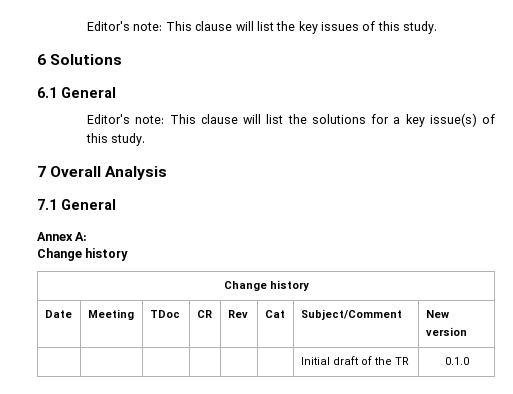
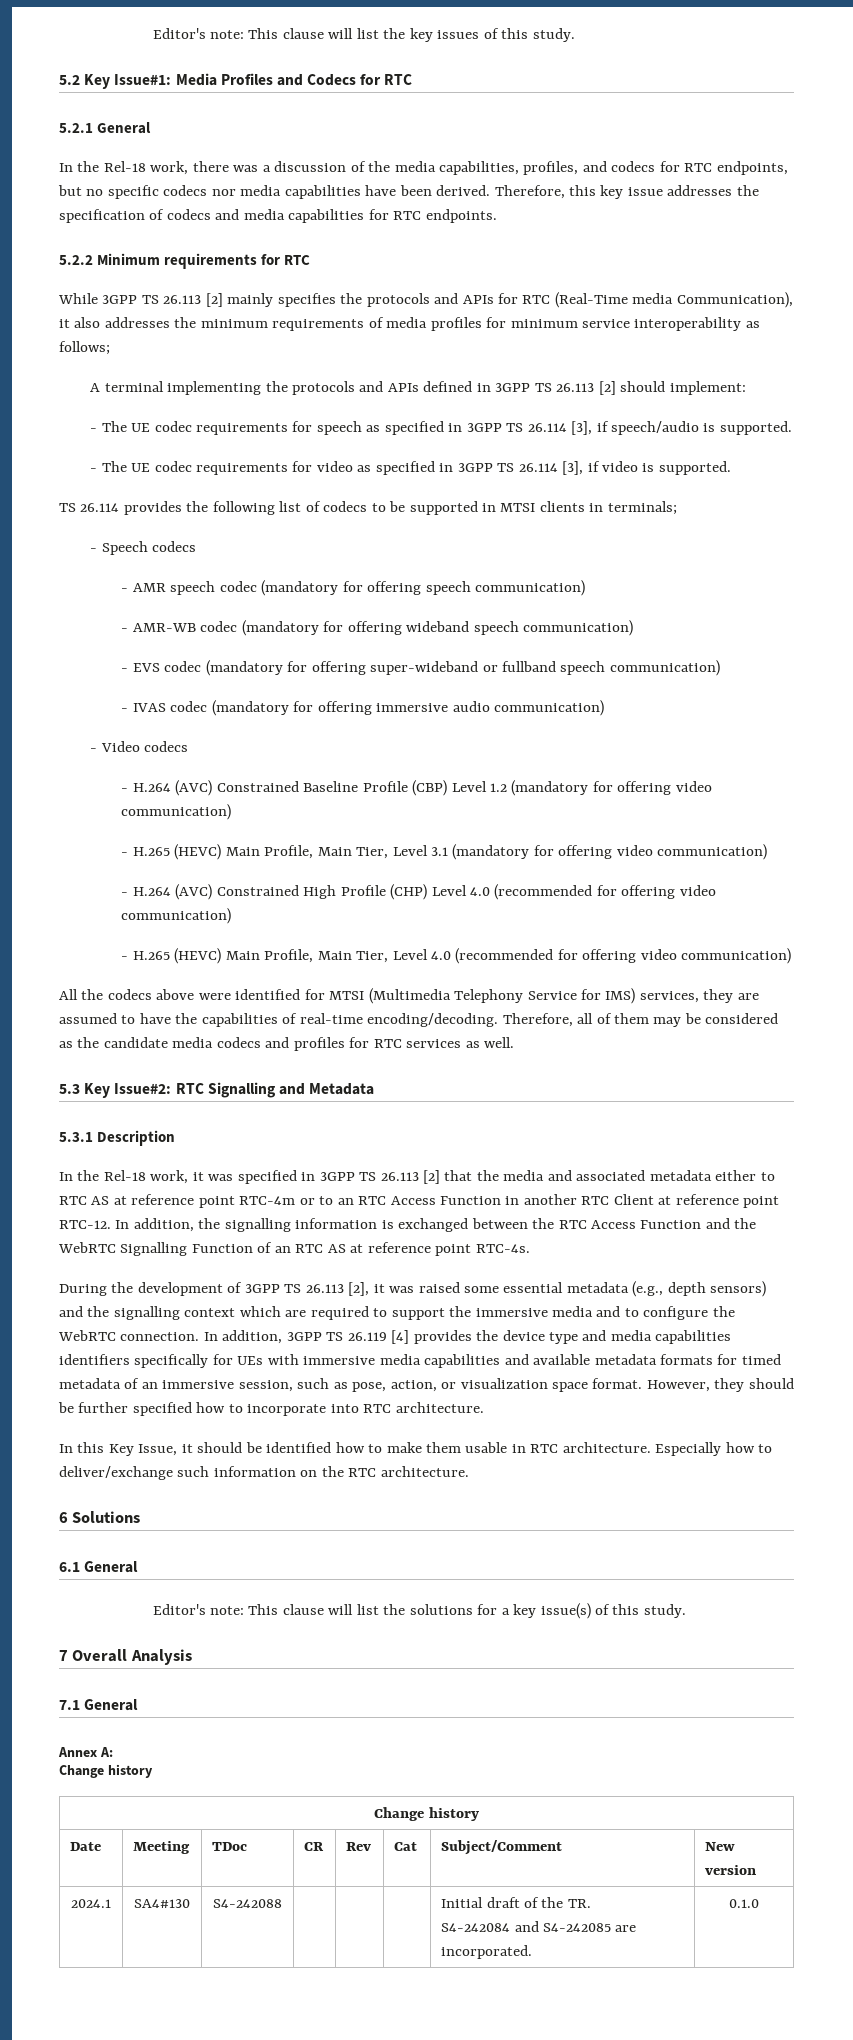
(438, 27) none -> [59,73,413,89] [59,122,152,134] [59,161,788,175] [58,185,759,199] [59,209,497,223] [59,253,311,269] [58,292,793,308] [59,317,760,331] [59,341,110,355] [90,381,746,395] [90,421,792,435] [90,461,731,475] [59,501,677,515] [90,541,197,555] [121,580,586,596] [121,620,634,636] [121,660,720,676] [121,700,605,716] [90,741,189,752] [121,780,712,796] [121,804,232,820] [121,844,768,860] [121,884,716,900] [121,908,232,924] [121,948,792,964] [59,988,759,1004] [59,1013,779,1027] [59,1037,515,1051] [59,1082,375,1098] [59,1130,176,1146] [59,1170,775,1184] [59,1194,780,1208] [59,1218,757,1232] [58,1242,530,1256] [59,1281,767,1297] [59,1306,735,1320] [58,1330,732,1344] [59,1354,781,1368] [59,1378,794,1392] [58,1402,484,1416] [59,1442,773,1456] [59,1466,469,1480] // 5.2 Key Issue#1: Media Profiles and Codecs for RTC // 5.2.1 General // In the Rel-18 work, there was a discussion of the media capabilities, profiles, and codecs for RTC endpoints, but no specific codecs nor media capabilities have been derived. Therefore, this key issue addresses the specification of codecs and media capabilities for RTC endpoints. // 5.2.2 Minimum requirements for RTC // While 3GPP TS 26.113 [2] mainly specifies the protocols and APIs for RTC (Real-Time media Communication), it also addresses the minimum requirements of media profiles for minimum service interoperability as follows; // A terminal implementing the protocols and APIs defined in 3GPP TS 26.113 [2] should implement: // - The UE codec requirements for speech as specified in 3GPP TS 26.114 [3], if speech/audio is supported. // - The UE codec requirements for video as specified in 3GPP TS 26.114 [3], if video is supported. // TS 26.114 provides the following list of codecs to be supported in MTSI clients in terminals; // - Speech codecs // - AMR speech codec (mandatory for offering speech communication) // - AMR-WB codec (mandatory for offering wideband speech communication) // - EVS codec (mandatory for offering super-wideband or fullband speech communication) // - IVAS codec (mandatory for offering immersive audio communication) // - Video codecs // - H.264 (AVC) Constrained Baseline Profile (CBP) Level 1.2 (mandatory for offering video communication) // - H.265 (HEVC) Main Profile, Main Tier, Level 3.1 (mandatory for offering video communication) // - H.264 (AVC) Constrained High Profile (CHP) Level 4.0 (recommended for offering video communication) // - H.265 (HEVC) Main Profile, Main Tier, Level 4.0 (recommended for offering video communication) // All the codecs above were identified for MTSI (Multimedia Telephony Service for IMS) services, they are assumed to have the capabilities of real-time encoding/decoding. Therefore, all of them may be considered as the candidate media codecs and profiles for RTC services as well. // 5.3 Key Issue#2: RTC Signalling and Metadata // 5.3.1 Description // In the Rel-18 work, it was specified in 3GPP TS 26.113 [2] that the media and associated metadata either to RTC AS at reference point RTC-4m or to an RTC Access Function in another RTC Client at reference point RTC-12. In addition, the signalling information is exchanged between the RTC Access Function and the WebRTC Signalling Function of an RTC AS at reference point RTC-4s. // During the development of 3GPP TS 26.113 [2], it was raised some essential metadata (e.g., depth sensors) and the signalling context which are required to support the immersive media and to configure the WebRTC connection. In addition, 3GPP TS 26.119 [4] provides the device type and media capabilities identifiers specifically for UEs with immersive media capabilities and available metadata formats for timed metadata of an immersive session, such as pose, action, or visualization space format. However, they should be further specified how to incorporate into RTC architecture. // In this Key Issue, it should be identified how to make them usable in RTC architecture. Especially how to deliver/exchange such information on the RTC architecture.
(467, 331) | | -> [71,1899,111,1908] [134,1899,190,1908] [213,1899,282,1908] 2024.1 | SA4#130 | S4-242088
[394,357,409,365] TR -> [567,1899,591,1908] [441,1921,637,1932] [441,1945,533,1959] TR. // S4-242084 and S4-242085 are incorporated.

